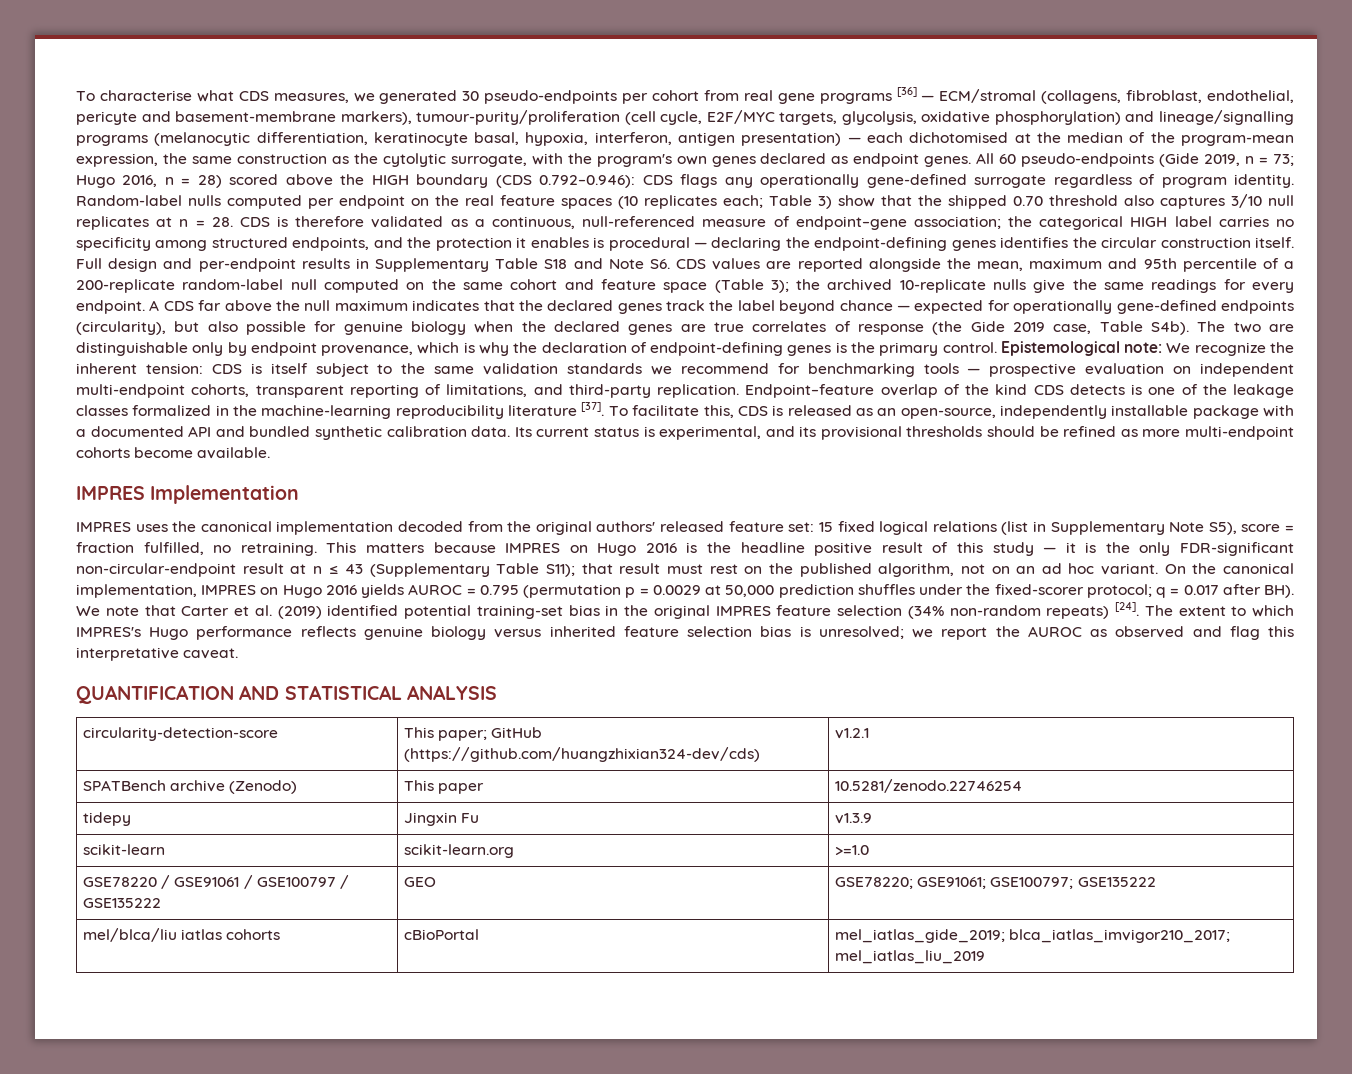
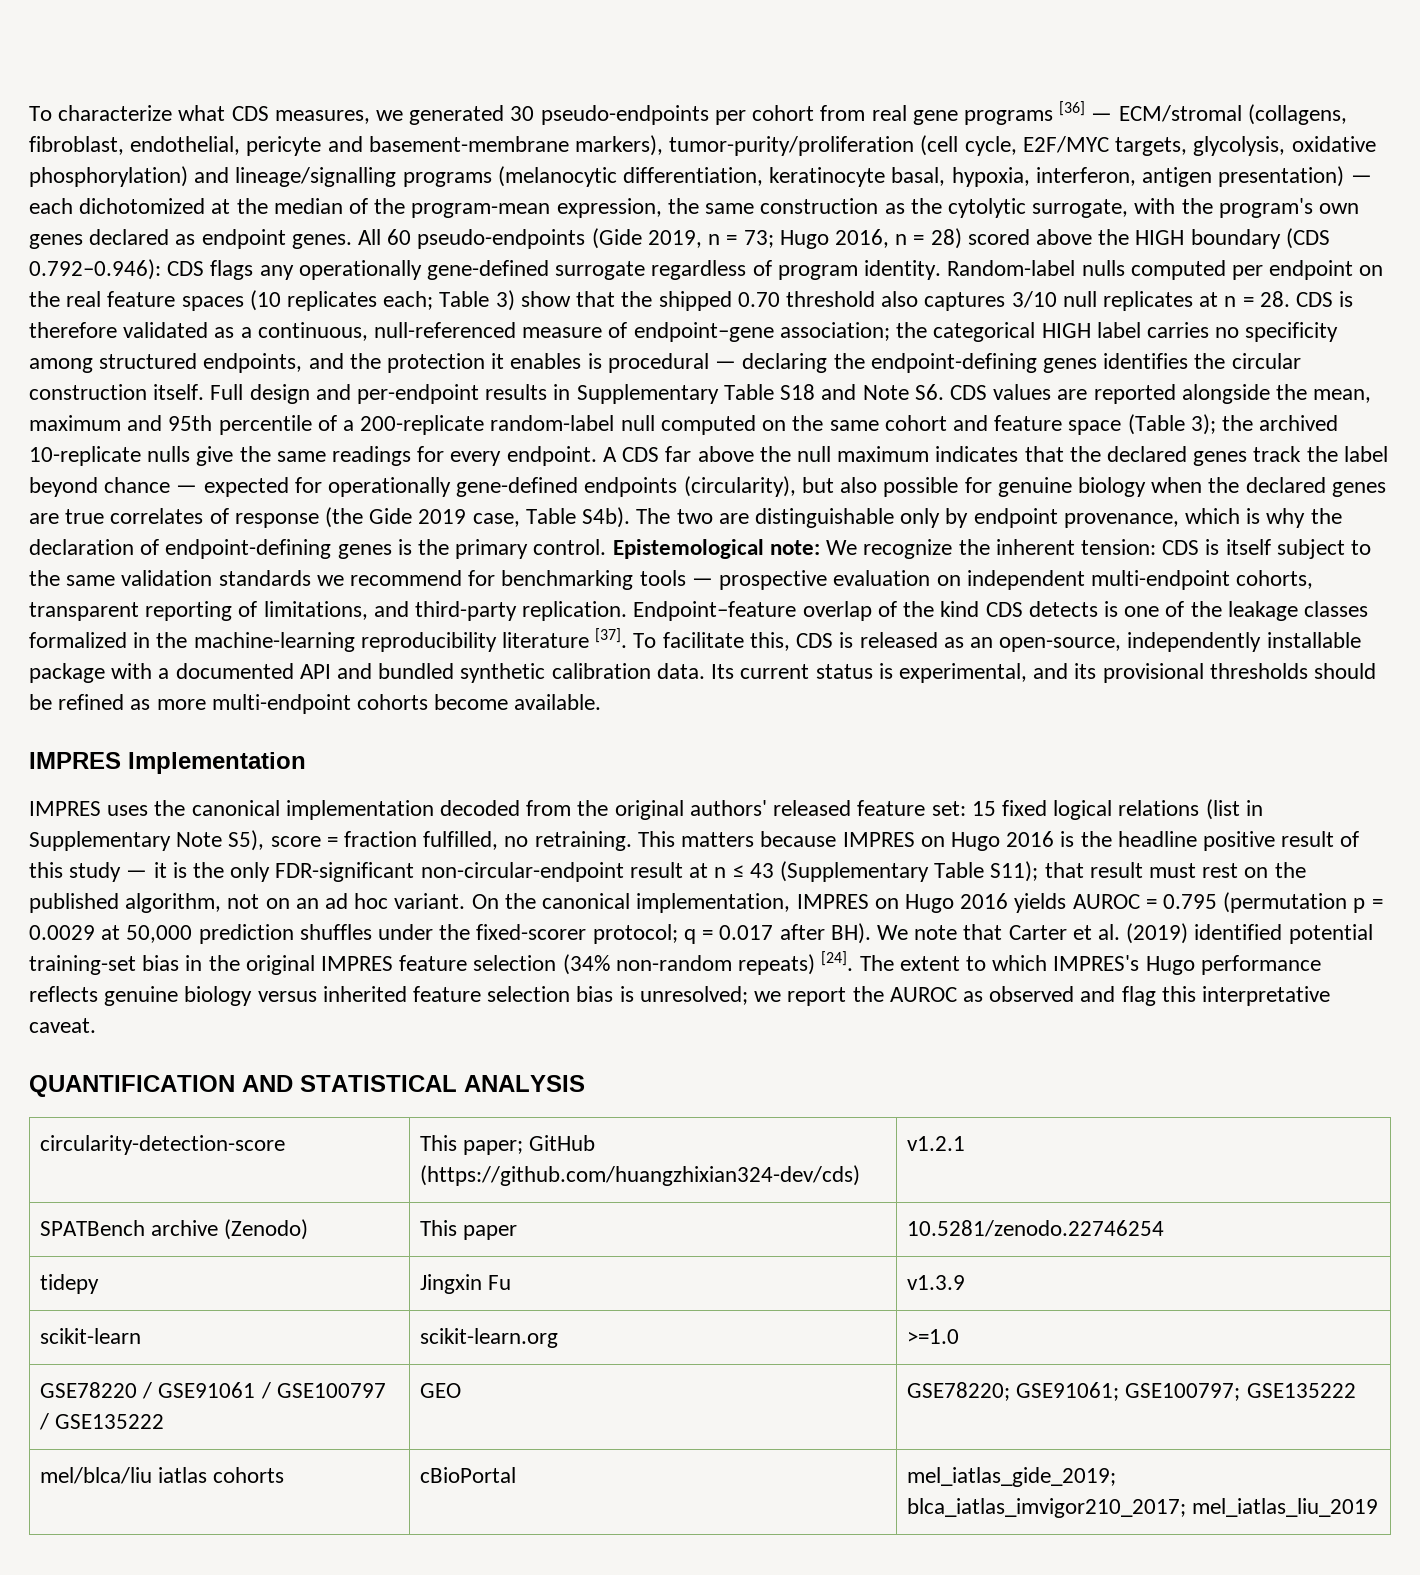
[76,90,192,101] To characterise -> [29,105,173,121] To characterize
[416,110,621,125] tumour-purity/proliferation -> [669,136,915,156] tumor-purity/proliferation
[909,132,1009,143] dichotomised -> [79,198,206,214] dichotomized

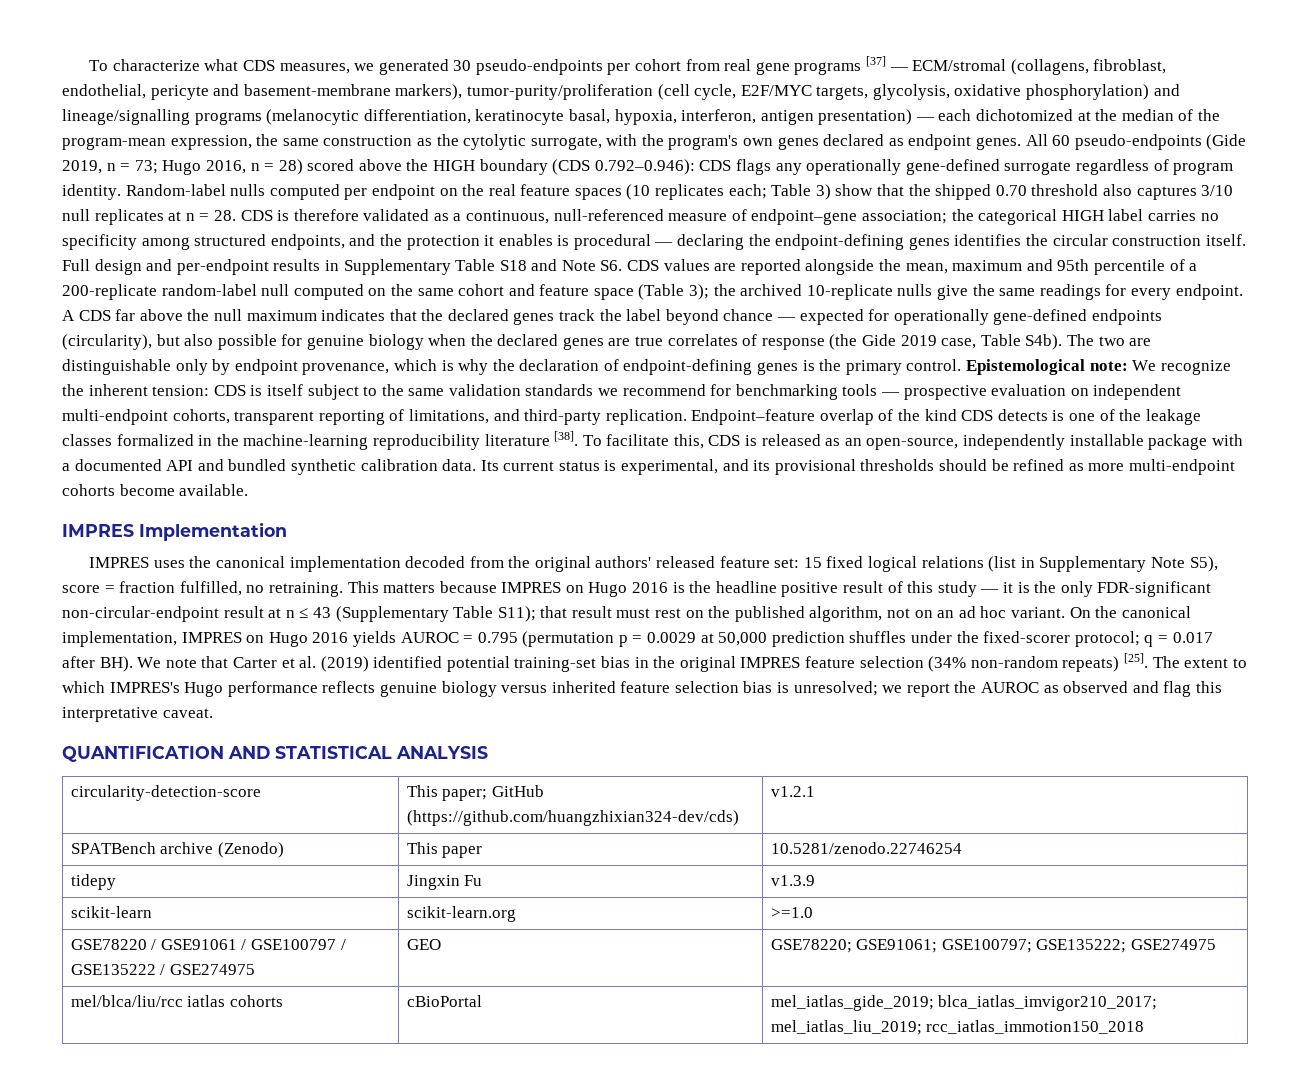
[1059,101,1086,116] [36] -> [865,56,886,67] [37]
[595,628,628,648] [37]. -> [554,431,579,446] [38].
[821,951,854,971] [24]. -> [1123,653,1148,668] [25].
(165, 1421) none -> [160,964,255,975] / GSE274975
[1246,1383,1356,1398] [39,1467,152,1484] GSE135222 // mel/blca/liu -> [1036,939,1217,953] [70,995,183,1007] GSE135222; GSE274975 // mel/blca/liu/rcc
[1192,1498,1379,1517] mel_iatlas_liu_2019 -> [770,1020,1145,1035] mel_iatlas_liu_2019; rcc_iatlas_immotion150_2018

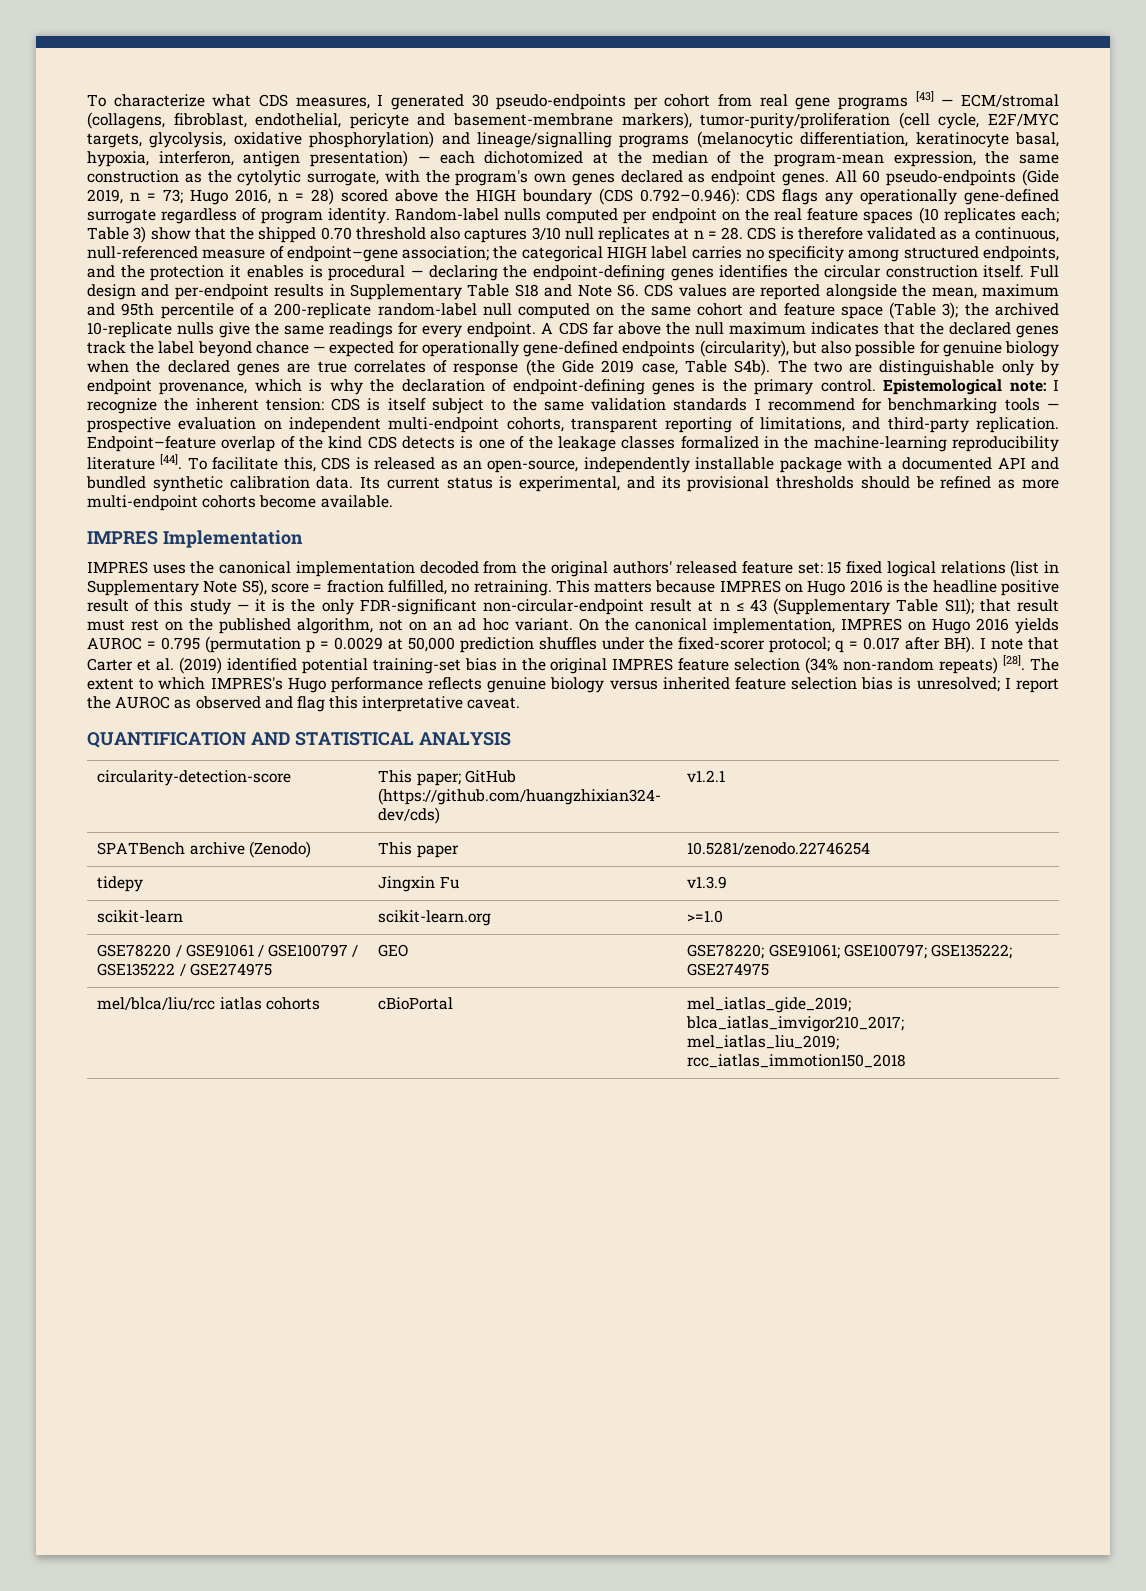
[354,63,375,71] we -> [377,94,384,106] I
[865,56,886,67] [37] -> [915,91,934,102] [43]
[1132,360,1157,371] We -> [1053,379,1059,391] I
[598,388,619,396] we -> [754,398,761,410] I
[554,431,579,446] [38]. -> [160,454,183,469] [44].
[137,657,162,668] We -> [980,637,986,649] I
[1123,653,1148,668] [25]. -> [1003,655,1026,670] [28].
[882,685,903,693] we -> [1004,677,1011,689] I

